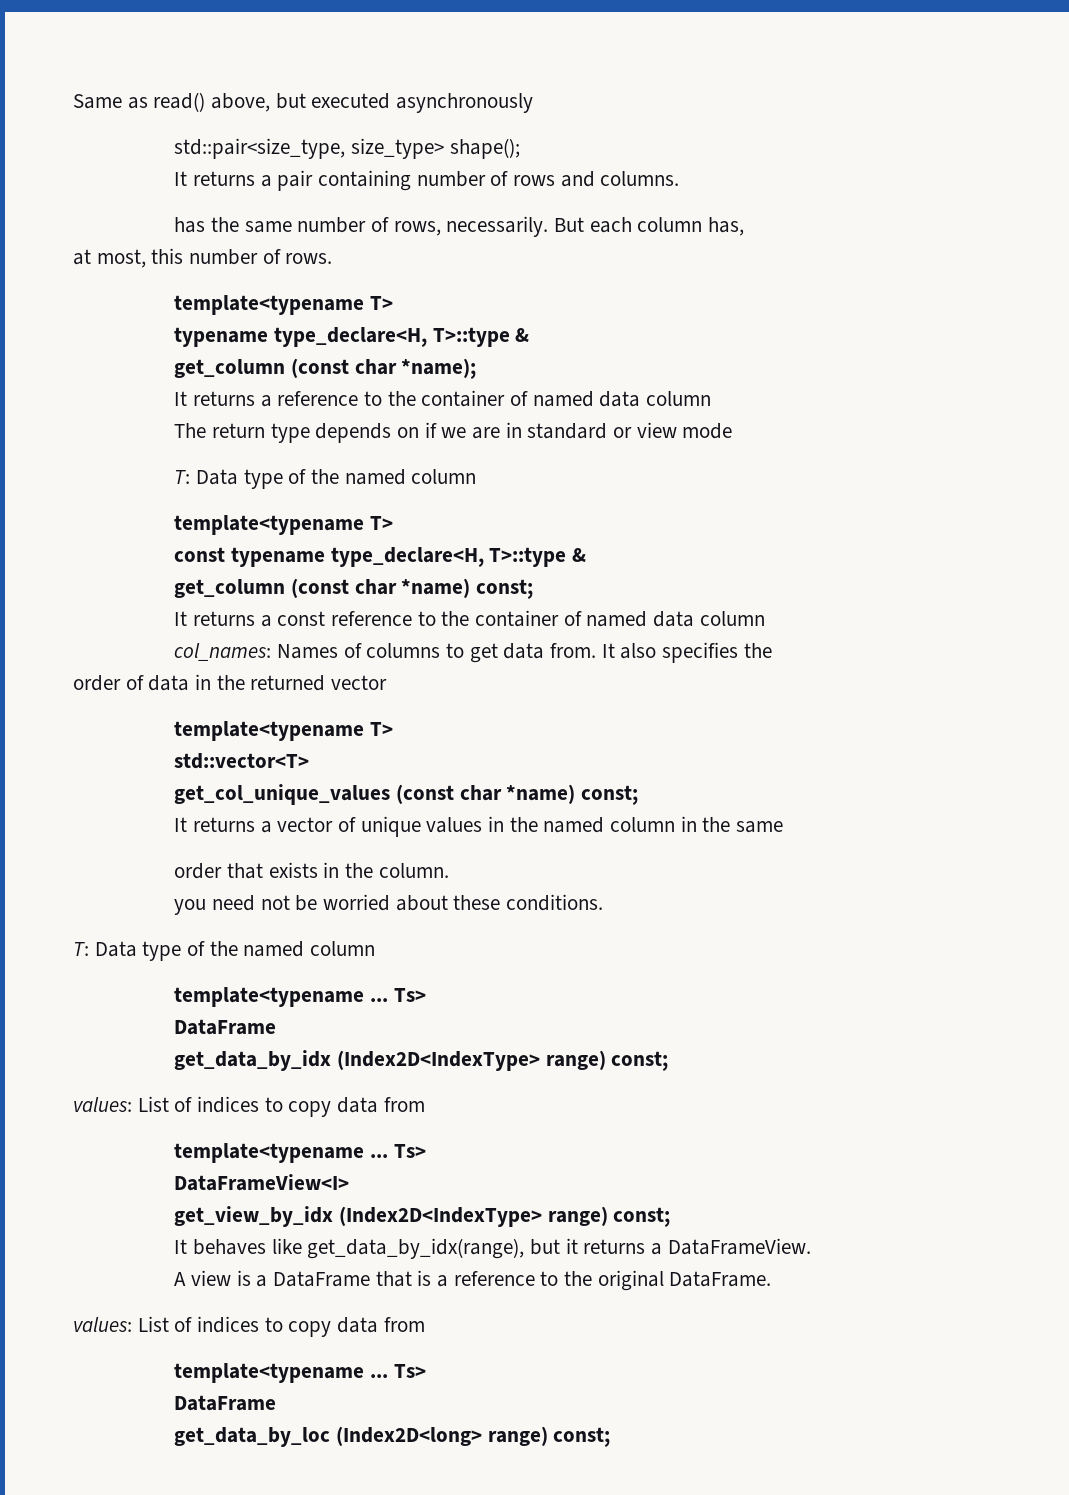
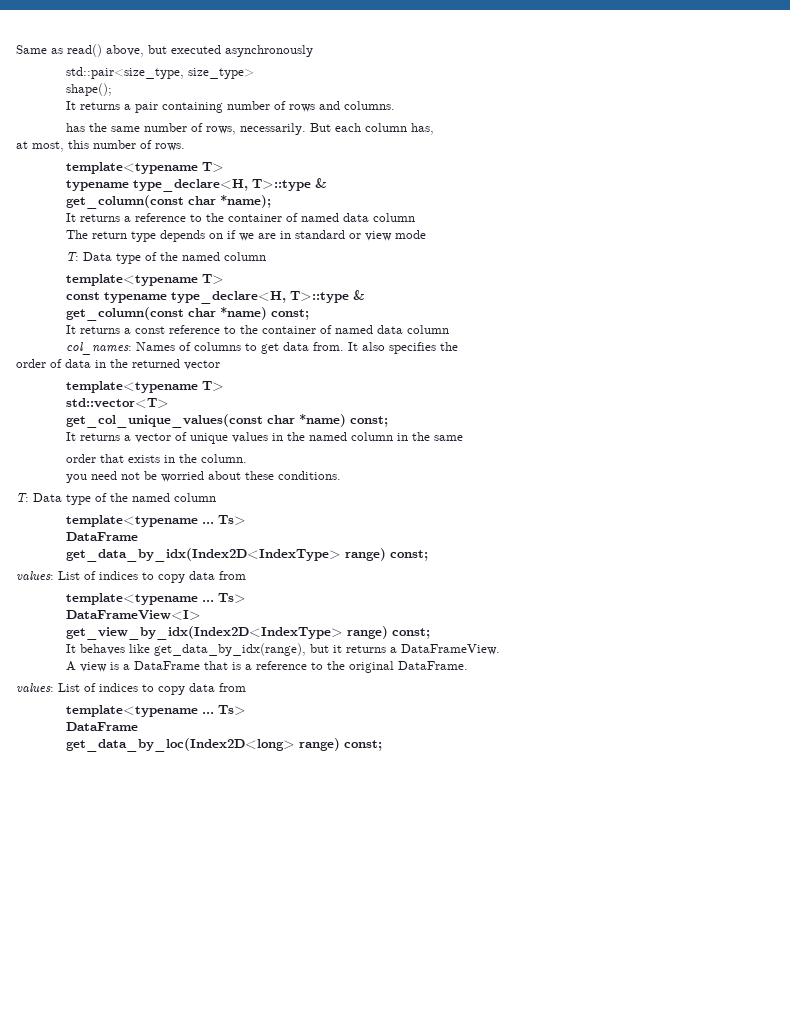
(444, 148) none -> (254, 73) //
[174,358,349,378] get_column (const -> [65,195,184,209] get_column(const
[174,578,349,598] get_column (const -> [65,307,184,321] get_column(const
[174,784,454,805] get_col_unique_values (const -> [65,414,263,428] get_col_unique_values(const
[174,1050,540,1071] get_data_by_idx (Index2D<IndexType> -> [65,548,341,562] get_data_by_idx(Index2D<IndexType>
[174,1206,542,1227] get_view_by_idx (Index2D<IndexType> -> [65,626,343,640] get_view_by_idx(Index2D<IndexType>
[174,1426,482,1447] get_data_by_loc (Index2D<long> -> [65,738,295,752] get_data_by_loc(Index2D<long>

